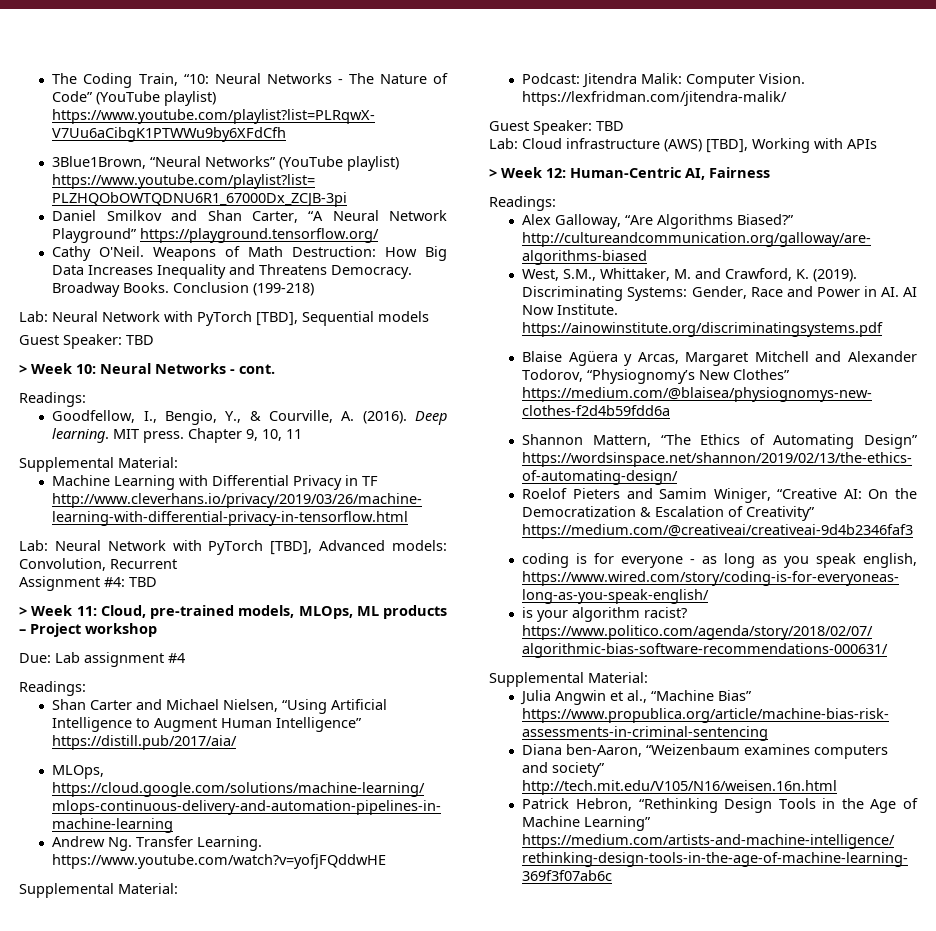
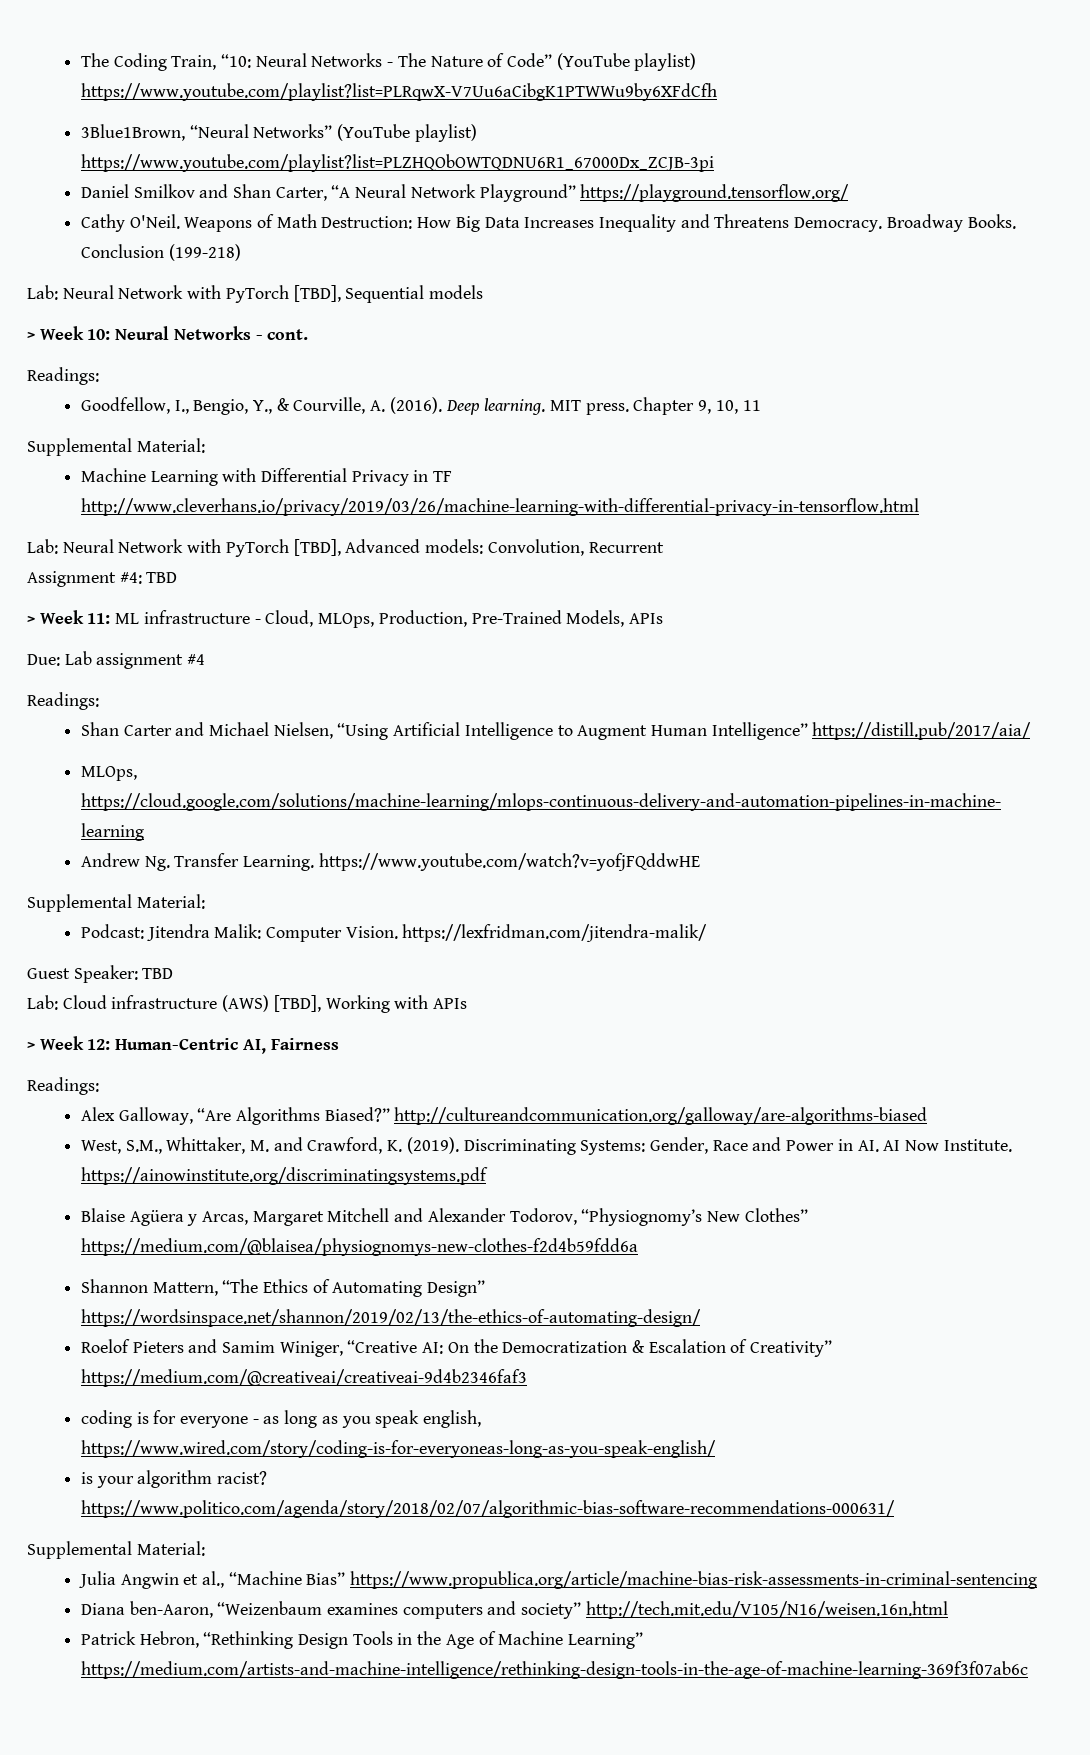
[19,334,154,349] // Guest Speaker: TBD -> (484, 292) none
[100,605,447,619] [19,623,157,637] Cloud, pre-trained models, MLOps, ML products – Project workshop -> [115,610,663,628] ML infrastructure - Cloud, MLOps, Production, Pre-Trained Models, APIs

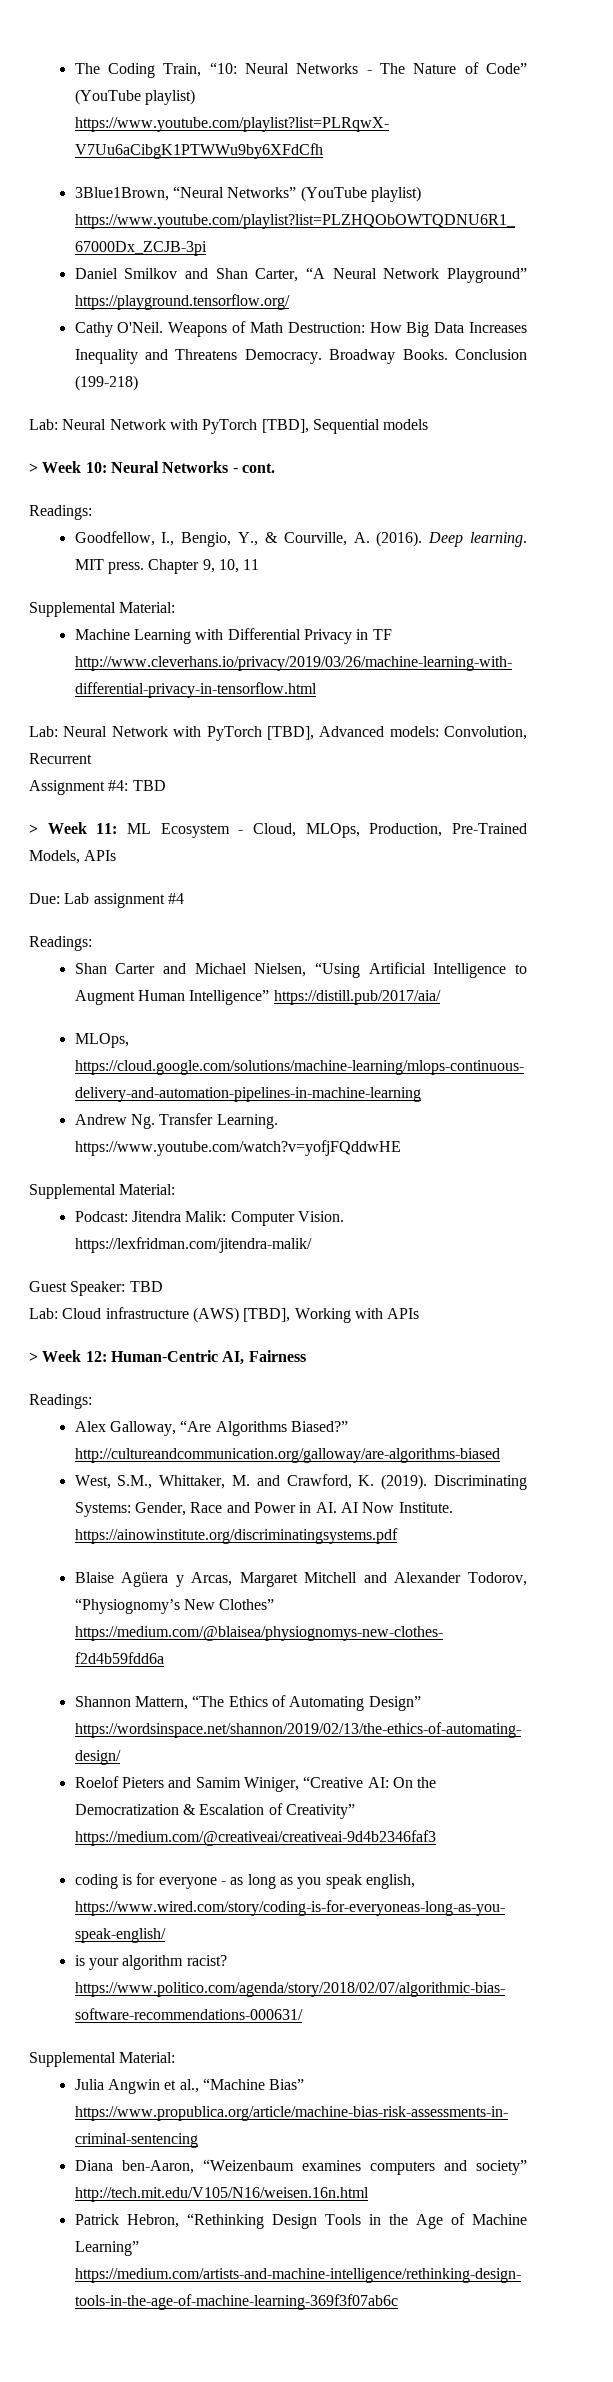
[143,610,250,624] infrastructure -> [160,823,230,838] Ecosystem

